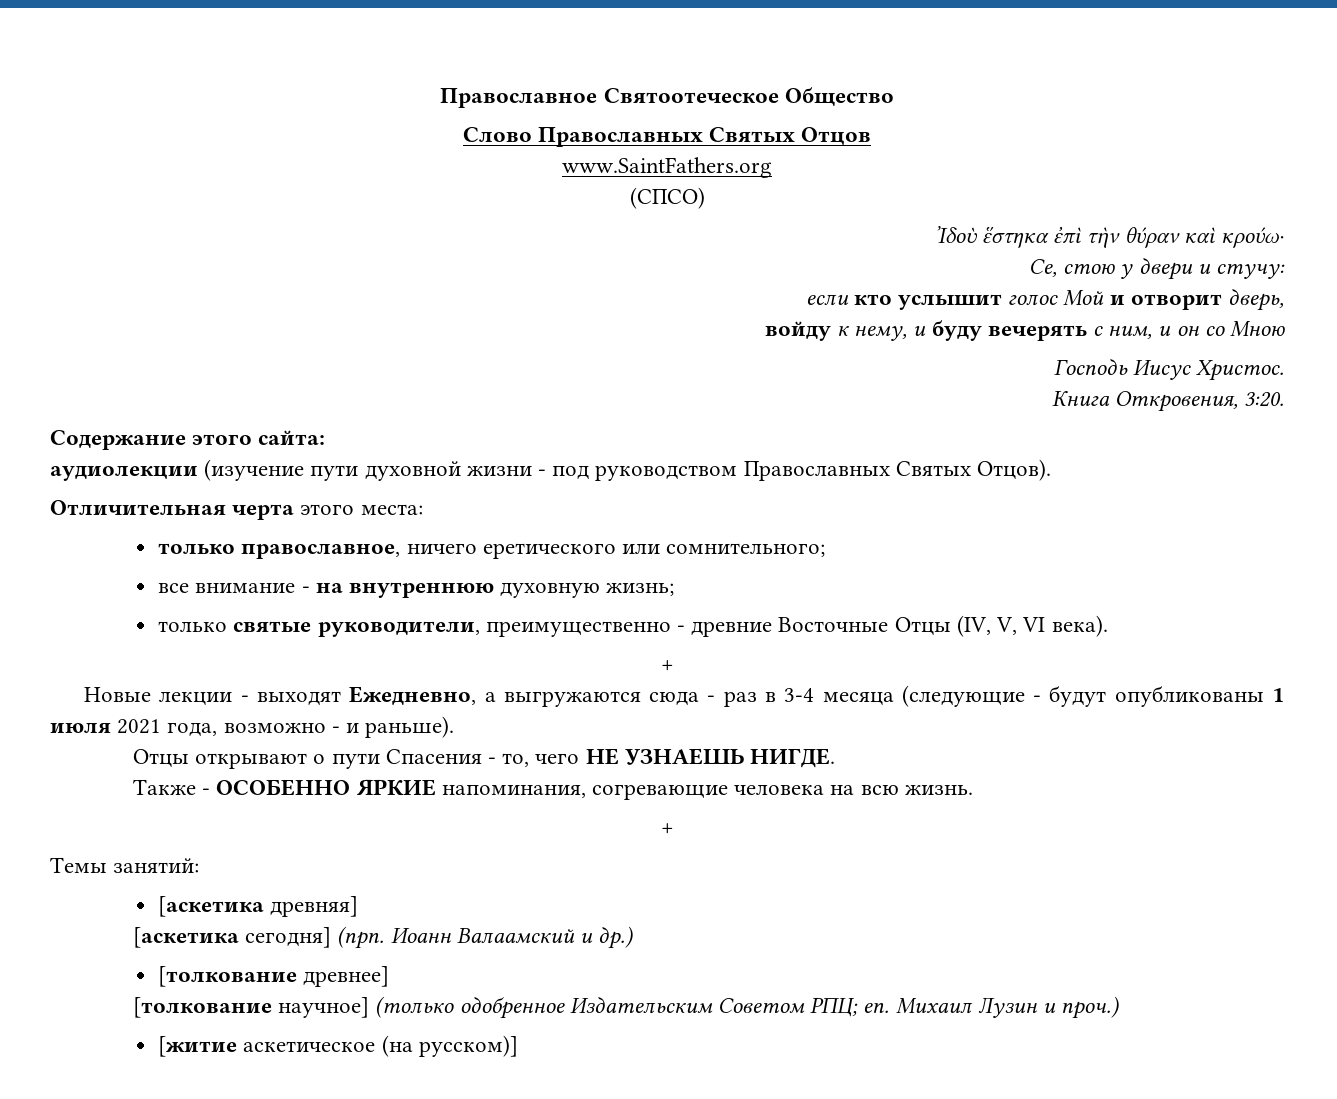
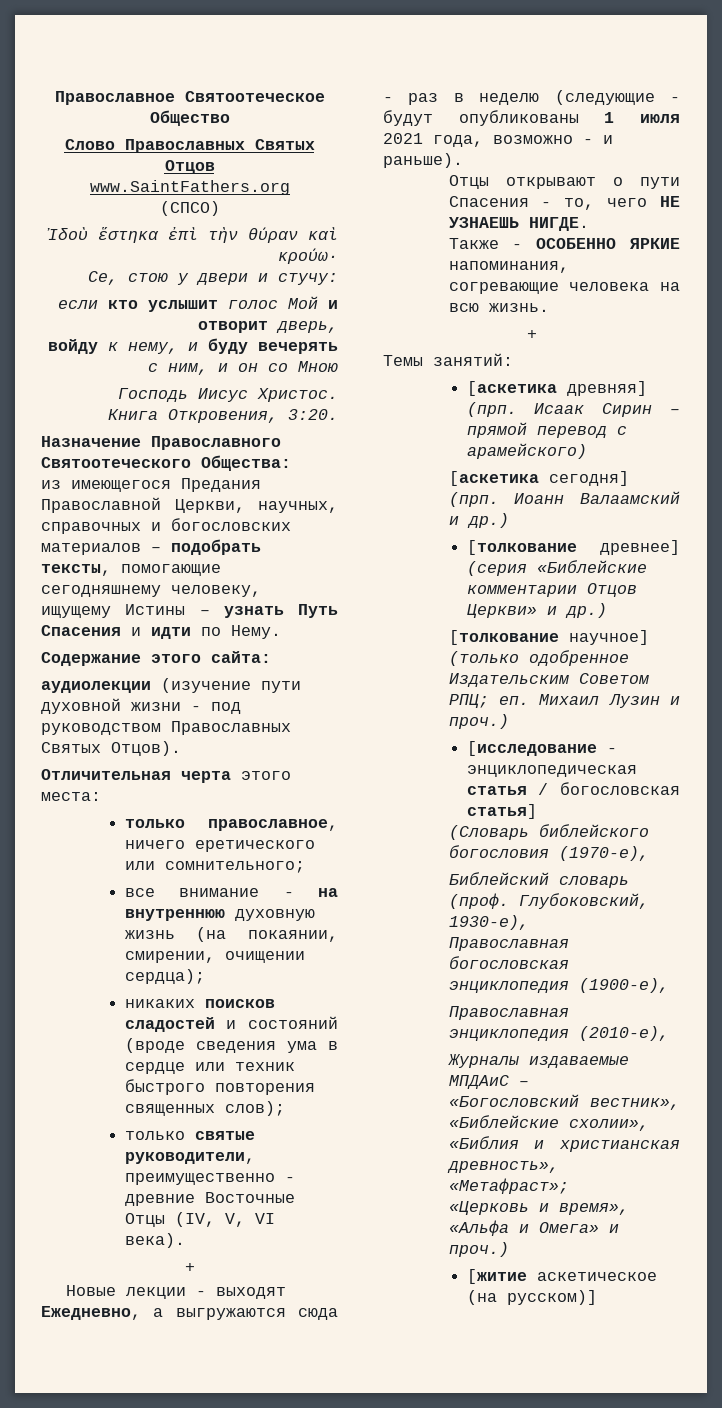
(1284, 399) none -> [41,436,281,450] [41,455,291,471] [41,478,261,492] [41,497,338,513] [41,518,291,534] [41,539,261,555] [41,564,221,576] [41,585,261,597] [41,604,338,618] [41,625,281,639] // Назначение Православного Святоотеческого Общества: // из имеющегося Предания Православной Церкви, научных, справочных и богословских материалов – подобрать тексты, помогающие сегодняшнему человеку, ищущему Истины – узнать Путь Спасения и идти по Нему.
[606,583,675,596] жизнь; -> [124,927,338,942] [124,951,305,963] [124,969,205,984] [124,999,275,1008] [124,1016,338,1032] [124,1038,338,1053] [124,1062,295,1074] [124,1079,315,1095] [124,1101,285,1116] жизнь (на покаянии, смирении, очищении сердца); // никаких поисков сладостей и состояний (вроде сведения ума в сердце или техник быстрого повторения священных слов);
[784,688,894,706] 3-4 месяца -> [479,93,540,105] неделю
(359, 906) none -> [466,402,680,417] [466,422,627,438] [466,443,587,459] (прп. Исаак Сирин – прямой перевод с арамейского)
(390, 976) none -> [466,560,647,576] [466,583,637,597] [466,603,607,618] (серия «Библейские комментарии Отцов Церкви» и др.)
(1120, 1007) none -> [466,741,617,756] [466,765,637,777] [466,782,680,795] [466,804,537,819] [448,824,649,840] [448,845,649,861] [448,872,629,888] [448,893,649,909] [448,915,529,930] [448,937,569,951] [448,956,569,969] [448,978,669,993] [448,1006,569,1020] [448,1026,669,1041] [447,1054,629,1068] [448,1075,529,1089] [448,1094,680,1110] [448,1115,649,1131] [448,1136,680,1152] [446,1161,559,1173] [448,1178,569,1194] [448,1201,629,1215] [448,1220,619,1236] [448,1242,509,1257] // [исследование - энциклопедическая статья / богословская статья] // (Словарь библейского богословия (1970-е), // Библейский словарь (проф. Глубоковский, 1930-е), // Православная богословская энциклопедия (1900-е), // Православная энциклопедия (2010-е), // Журналы издаваемые МПДАиС – // «Богословский вестник», «Библейские схолии», «Библия и христианская древность», «Метафраст»; // «Церковь и время», «Альфа и Омега» и проч.)

